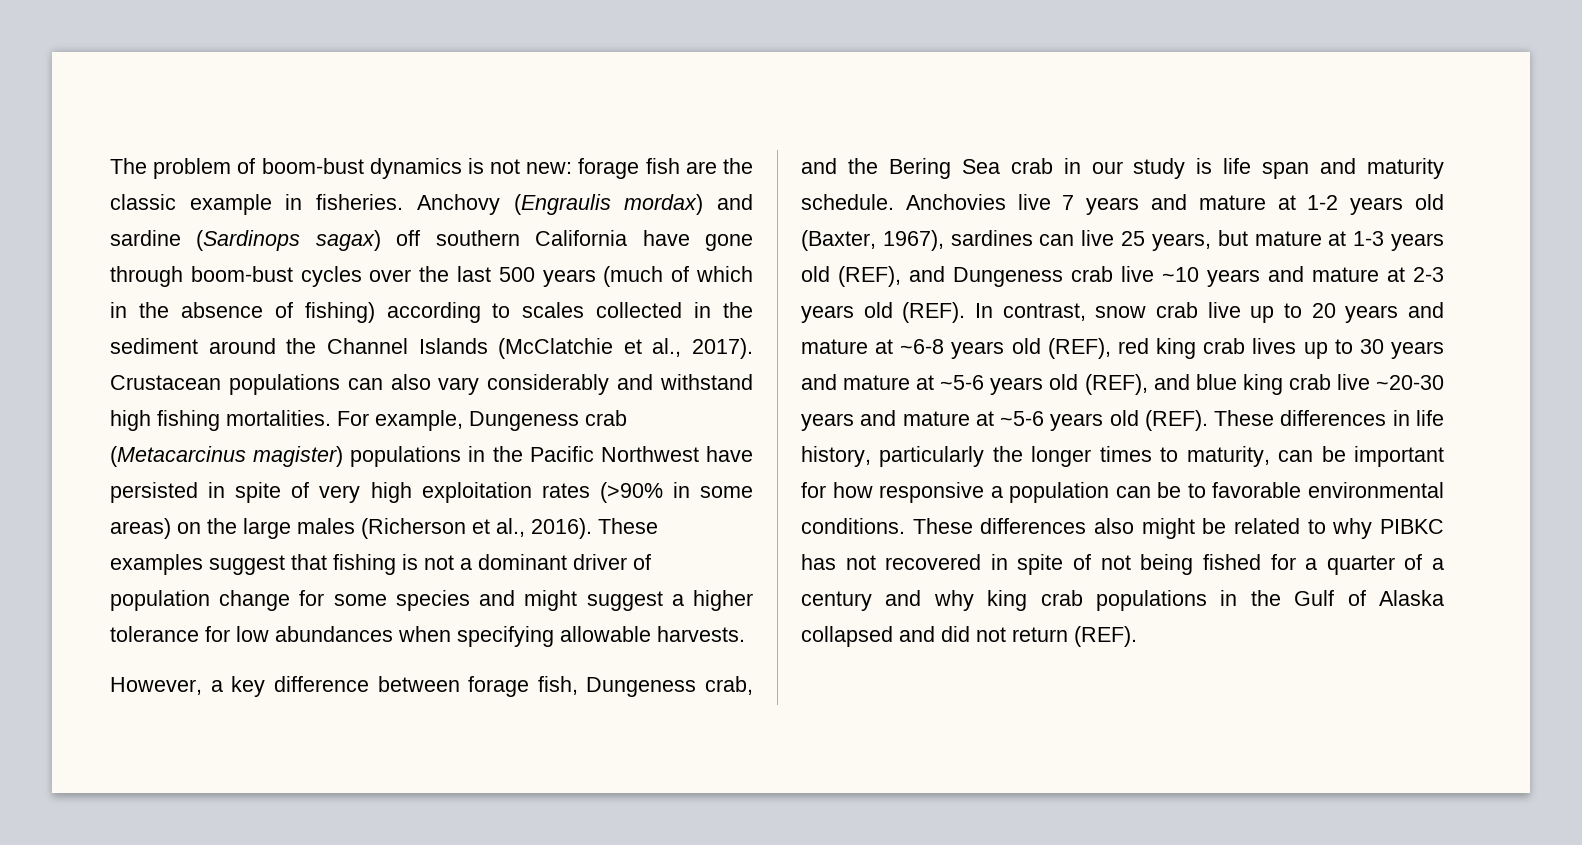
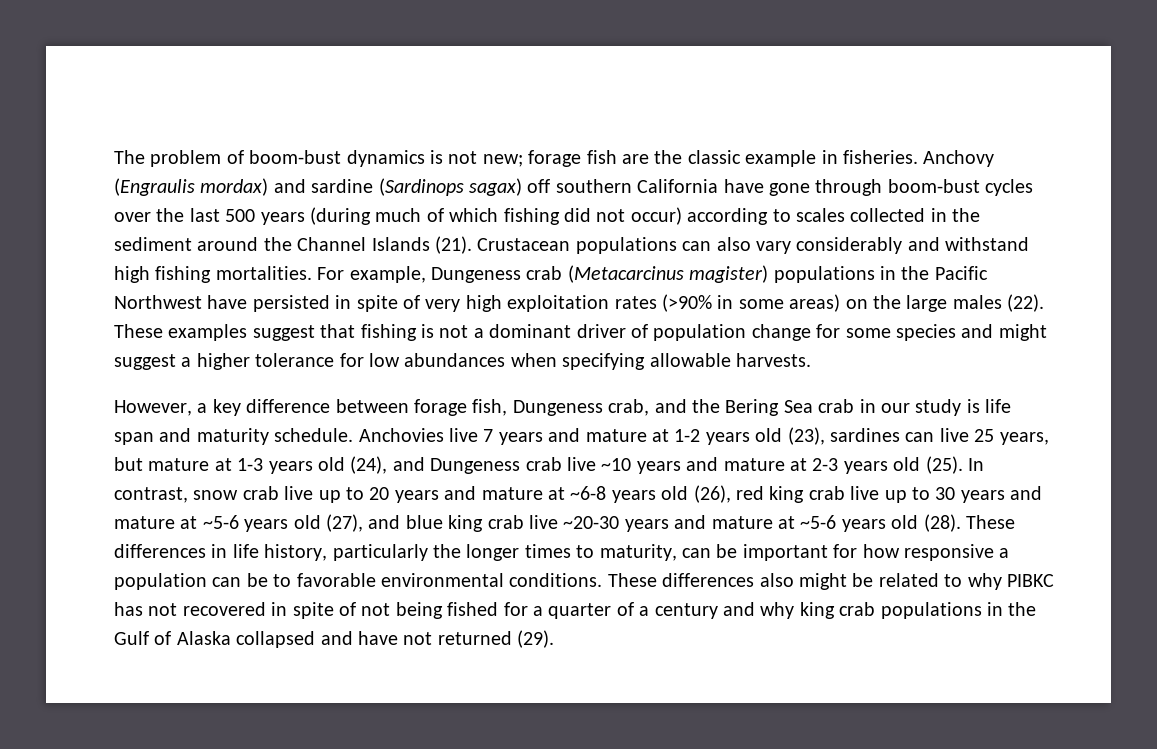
[526,162,573,174] new: -> [482,154,523,167] new;
[603,266,753,287] [110,302,375,323] (much of which in the absence of fishing) -> [310,207,682,225] (during much of which fishing did not occur)
[498,338,753,359] (McClatchie et al., 2017). -> [435,236,472,254] (21).
[361,518,592,539] (Richerson et al., 2016). -> [1007,294,1045,312] (22).
[801,230,944,251] (Baxter, 1967), -> [787,427,825,445] (23),
[838,266,901,287] (REF), -> [350,456,388,474] (24),
[902,302,966,323] (REF). -> [925,456,963,474] (25).
[1047,338,1111,359] (REF), -> [693,485,731,503] (26),
[1252,338,1297,354] lives -> [850,486,880,500] live
[1084,374,1148,395] (REF), -> [326,514,363,532] (27),
[1144,410,1208,431] (REF). -> [923,514,961,532] (28).
[941,626,1137,647] did not return (REF). -> [358,630,555,648] have not returned (29).

